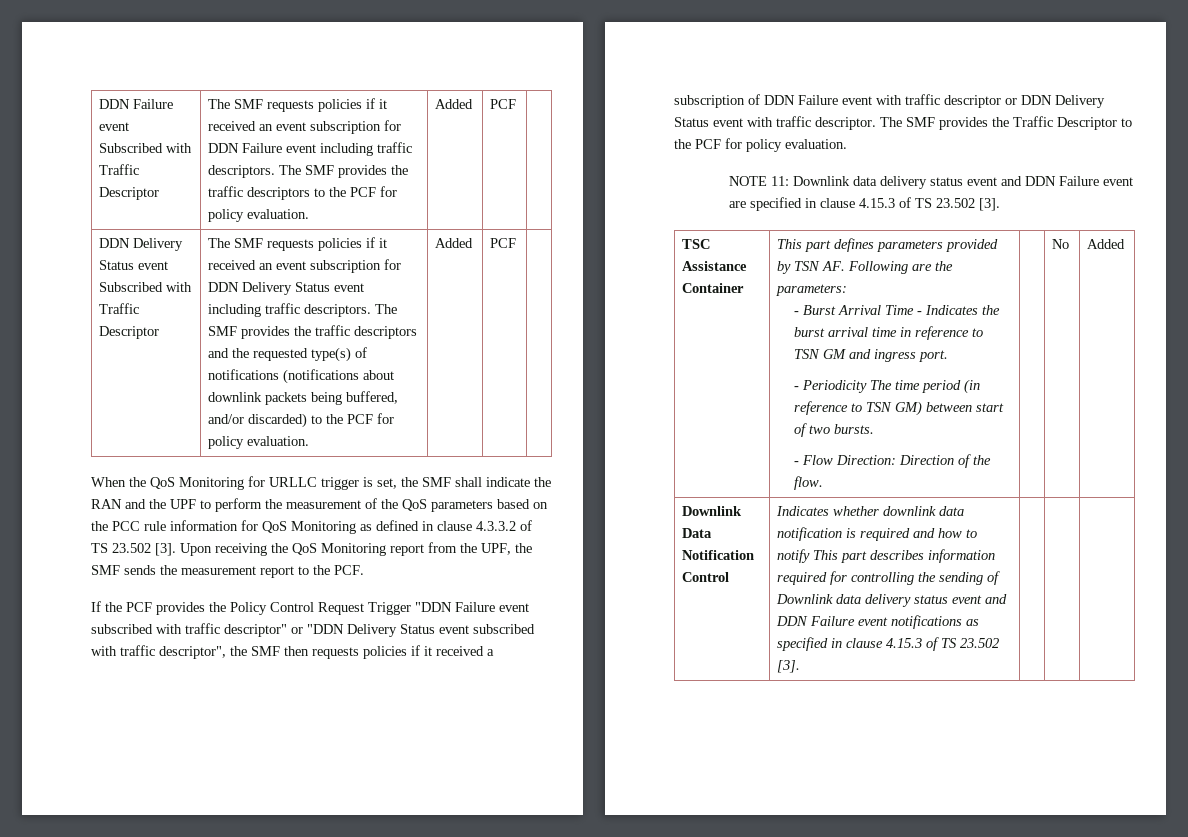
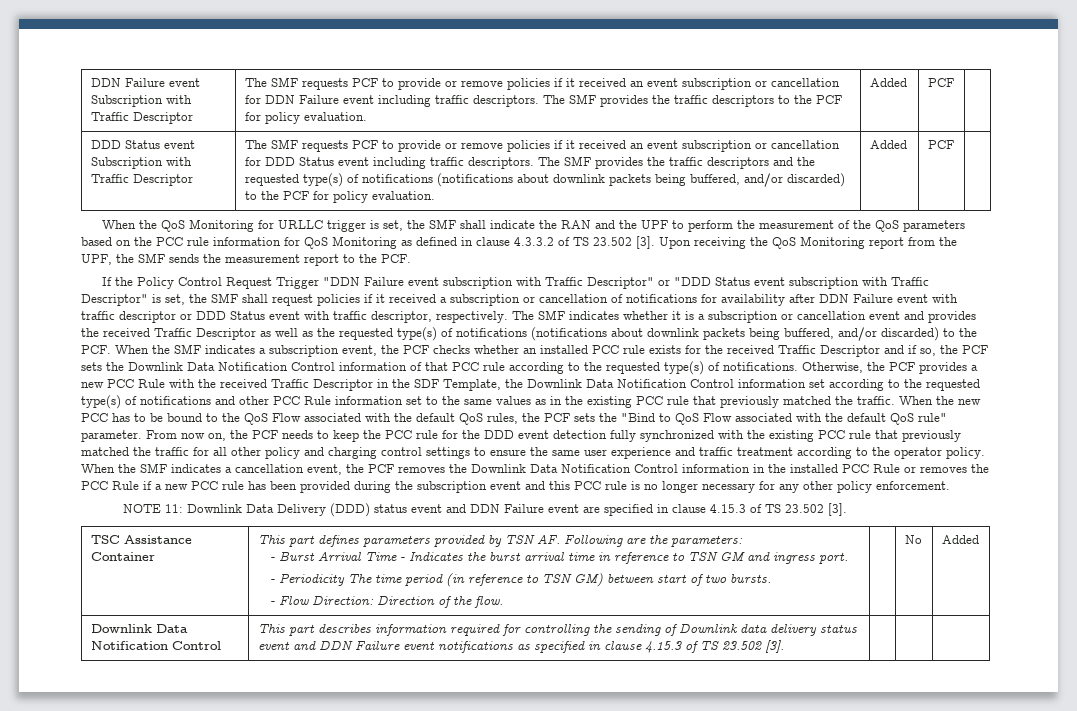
[99,99,174,109] [99,122,130,131] [99,143,193,153] [99,164,140,175] [99,187,160,200] [208,98,388,112] [208,121,382,134] DDN Failure event Subscribed with Traffic Descriptor | The SMF requests policies if it received an event subscription -> [90,78,200,87] [90,95,192,107] [90,112,193,124] [244,77,840,90] DDN Failure event Subscription with Traffic Descriptor | The SMF requests PCF to provide or remove policies if it received an event subscription or cancellation
[99,238,184,251] [99,260,169,270] [99,282,193,292] [99,303,140,314] [99,326,160,339] [208,237,388,251] [208,259,402,273] [208,282,293,295] DDN Delivery Status event Subscribed with Traffic Descriptor | The SMF requests policies if it received an event subscription for DDN Delivery -> [90,140,195,149] [90,157,192,169] [90,174,193,186] [244,139,840,152] [244,157,295,166] DDD Status event Subscription with Traffic Descriptor | The SMF requests PCF to provide or remove policies if it received an event subscription or cancellation for DDD
[126,602,226,615] PCF provides the -> (134, 281) none
[91,623,535,637] [91,645,359,659] subscribed with traffic descriptor" or "DDN Delivery Status event subscribed with traffic descriptor", the SMF then requests -> [443,277,930,289] [81,293,313,306] subscription with Traffic Descriptor" or "DDD Status event subscription with Traffic Descriptor" is set, the SMF shall request
[748,94,760,105] of -> [523,294,815,306] or cancellation of notifications for availability after
[1021,95,1105,108] DDN Delivery -> [196,311,226,320] DDD
[815,116,1132,130] [674,138,847,152] descriptor. The SMF provides the Traffic Descriptor to the PCF for policy evaluation. -> [371,310,976,323] [81,327,977,341] [81,344,988,357] [81,361,978,375] [81,379,980,391] [81,395,981,409] [81,413,947,425] [81,430,961,442] [81,447,985,459] [81,463,989,475] [81,481,950,493] descriptor, respectively. The SMF indicates whether it is a subscription or cancellation event and provides the received Traffic Descriptor as well as the requested type(s) of notifications (notifications about downlink packets being buffered, and/or discarded) to the PCF. When the SMF indicates a subscription event, the PCF checks whether an installed PCC rule exists for the received Traffic Descriptor and if so, the PCF sets the Downlink Data Notification Control information of that PCC rule according to the requested type(s) of notifications. Otherwise, the PCF provides a new PCC Rule with the received Traffic Descriptor in the SDF Template, the Downlink Data Notification Control information set according to the requested type(s) of notifications and other PCC Rule information set to the same values as in the existing PCC rule that previously matched the traffic. When the new PCC has to be bound to the QoS Flow associated with the default QoS rules, the PCF sets the "Bind to QoS Flow associated with the default QoS rule" parameter. From now on, the PCF needs to keep the PCC rule for the DDD event detection fully synchronized with the existing PCC rule that previously matched the traffic for all other policy and charging control settings to ensure the same user experience and traffic treatment according to the operator policy. When the SMF indicates a cancellation event, the PCF removes the Downlink Data Notification Control information in the installed PCC Rule or removes the PCC Rule if a new PCC rule has been provided during the subscription event and this PCC rule is no longer necessary for any other policy enforcement.
[853,176,928,189] data delivery -> [245,503,370,517] Data Delivery (DDD)
[776,506,965,516] [777,527,978,541] [777,549,811,563] Indicates whether downlink data notification is required and how to notify -> (221, 645) none

